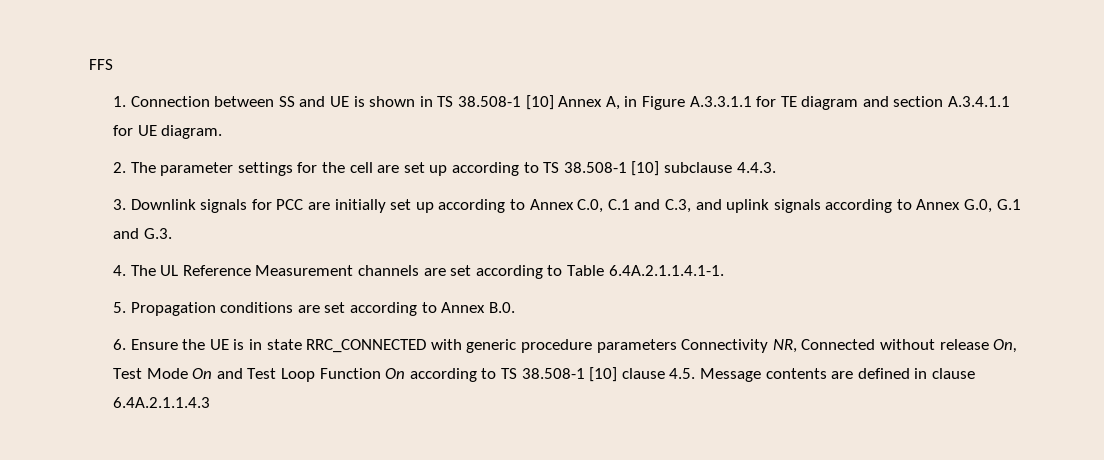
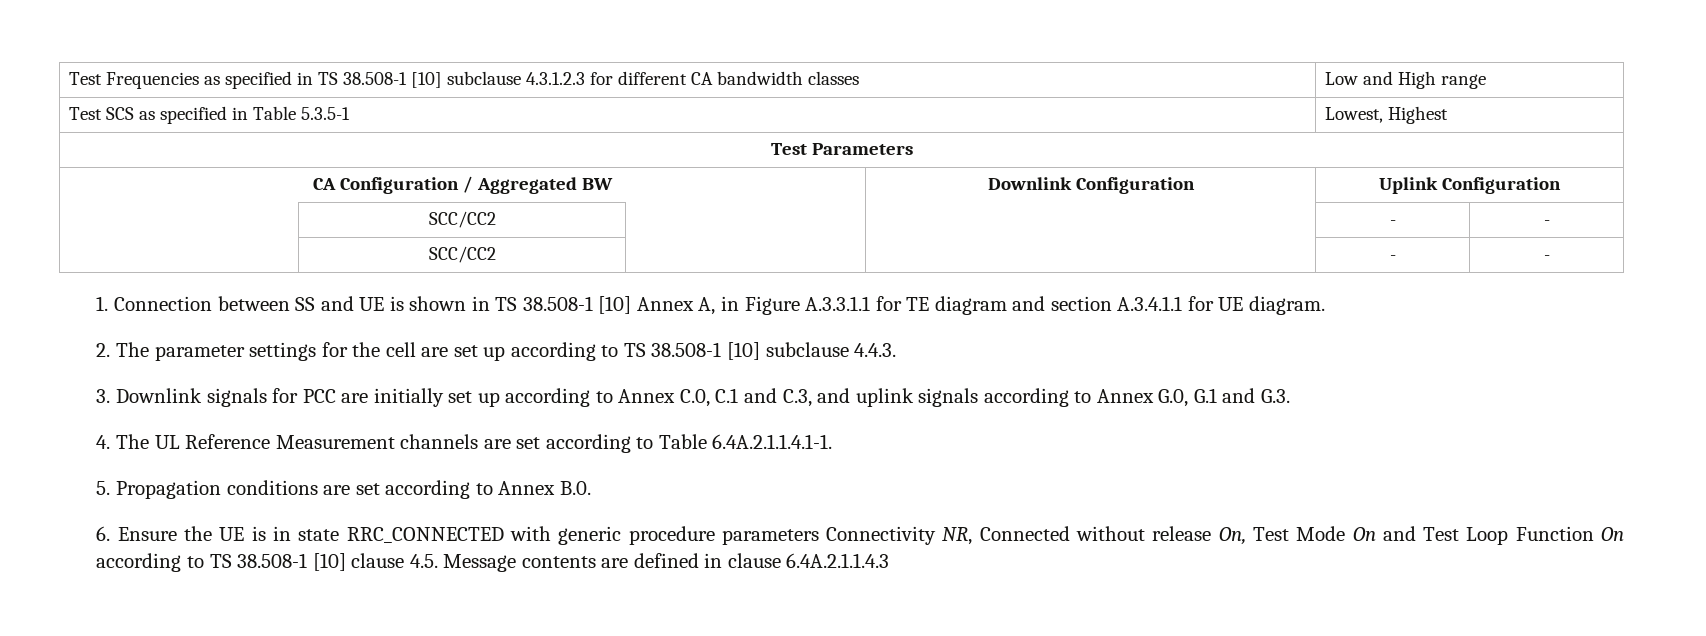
[89,59,113,70] FFS -> [69,71,860,89] [1325,71,1487,89] [69,106,351,124] [1325,106,1449,124] [770,143,913,155] [313,176,613,194] [987,177,1195,194] [1379,177,1561,194] [428,211,496,228] [1389,220,1396,225] [1543,220,1550,225] [428,246,496,263] [1389,255,1396,260] [1543,255,1550,260] Test Frequencies as specified in TS 38.508-1 [10] subclause 4.3.1.2.3 for different CA bandwidth classes | Low and High range // Test SCS as specified in Table 5.3.5-1 | Lowest, Highest // Test Parameters // CA Configuration / Aggregated BW | Downlink Configuration | Uplink Configuration // | SCC/CC2 | | | - | - // | SCC/CC2 | | | - | -

